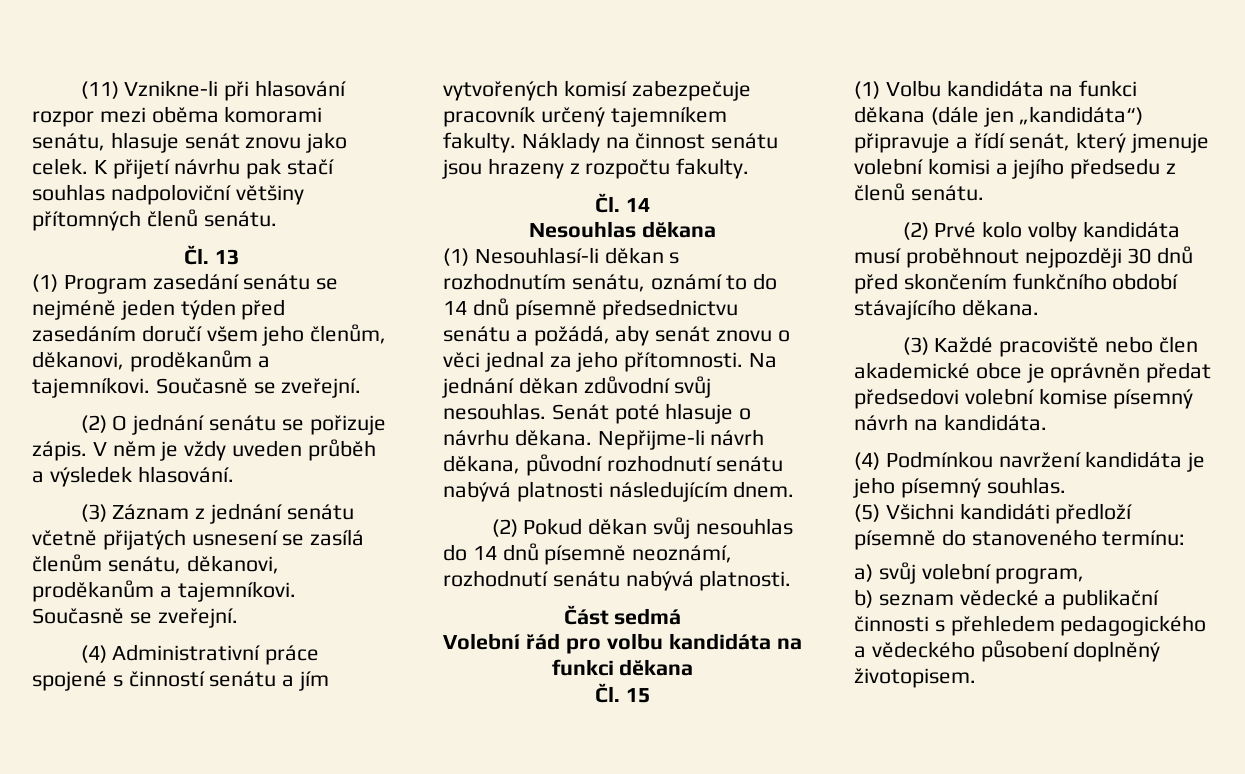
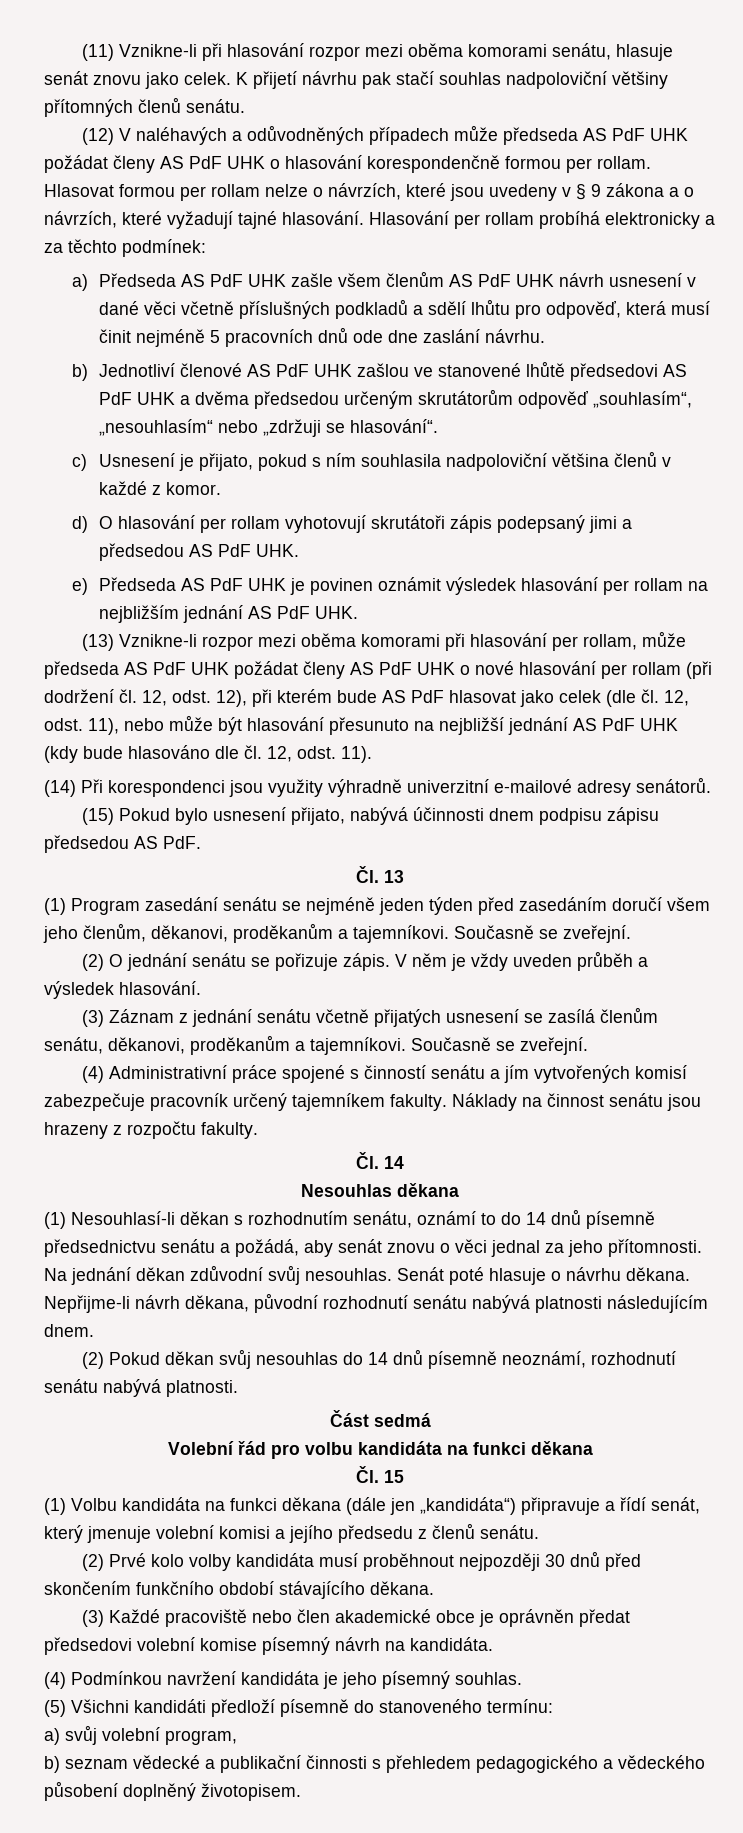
(277, 219) none -> [81,125,688,145] [44,155,651,173] [44,183,694,201] [44,211,715,229] [44,239,206,257] [71,271,697,291] [99,299,711,319] [99,327,546,347] [71,361,688,381] [99,389,693,409] [99,419,439,437] [71,451,672,471] [99,481,222,495] [71,515,633,533] [99,543,300,561] [71,577,709,595] [99,605,359,623] [81,631,686,651] [44,661,712,679] [44,689,689,707] [44,715,678,735] [44,745,372,763] [44,777,711,797] [81,807,659,825] [44,835,201,853] // (12) V naléhavých a odůvodněných případech může předseda AS PdF UHK požádat členy AS PdF UHK o hlasování korespondenčně formou per rollam. Hlasovat formou per rollam nelze o návrzích, které jsou uvedeny v § 9 zákona a o návrzích, které vyžadují tajné hlasování. Hlasování per rollam probíhá elektronicky a za těchto podmínek: // a) Předseda AS PdF UHK zašle všem členům AS PdF UHK návrh usnesení v dané věci včetně příslušných podkladů a sdělí lhůtu pro odpověď, která musí činit nejméně 5 pracovních dnů ode dne zaslání návrhu. // b) Jednotliví členové AS PdF UHK zašlou ve stanovené lhůtě předsedovi AS PdF UHK a dvěma předsedou určeným skrutátorům odpověď „souhlasím“, „nesouhlasím“ nebo „zdržuji se hlasování“. // c) Usnesení je přijato, pokud s ním souhlasila nadpoloviční většina členů v každé z komor. // d) O hlasování per rollam vyhotovují skrutátoři zápis podepsaný jimi a předsedou AS PdF UHK. // e) Předseda AS PdF UHK je povinen oznámit výsledek hlasování per rollam na nejbližším jednání AS PdF UHK. // (13) Vznikne-li rozpor mezi oběma komorami při hlasování per rollam, může předseda AS PdF UHK požádat členy AS PdF UHK o nové hlasování per rollam (při dodržení čl. 12, odst. 12), při kterém bude AS PdF hlasovat jako celek (dle čl. 12, odst. 11), nebo může být hlasování přesunuto na nejbližší jednání AS PdF UHK (kdy bude hlasováno dle čl. 12, odst. 11). // (14) Při korespondenci jsou využity výhradně univerzitní e-mailové adresy senátorů. // (15) Pokud bylo usnesení přijato, nabývá účinnosti dnem podpisu zápisu předsedou AS PdF.

